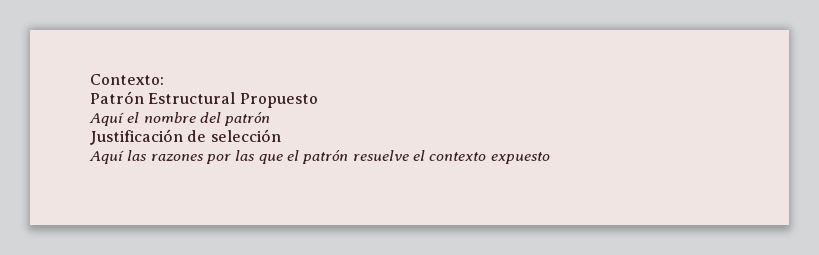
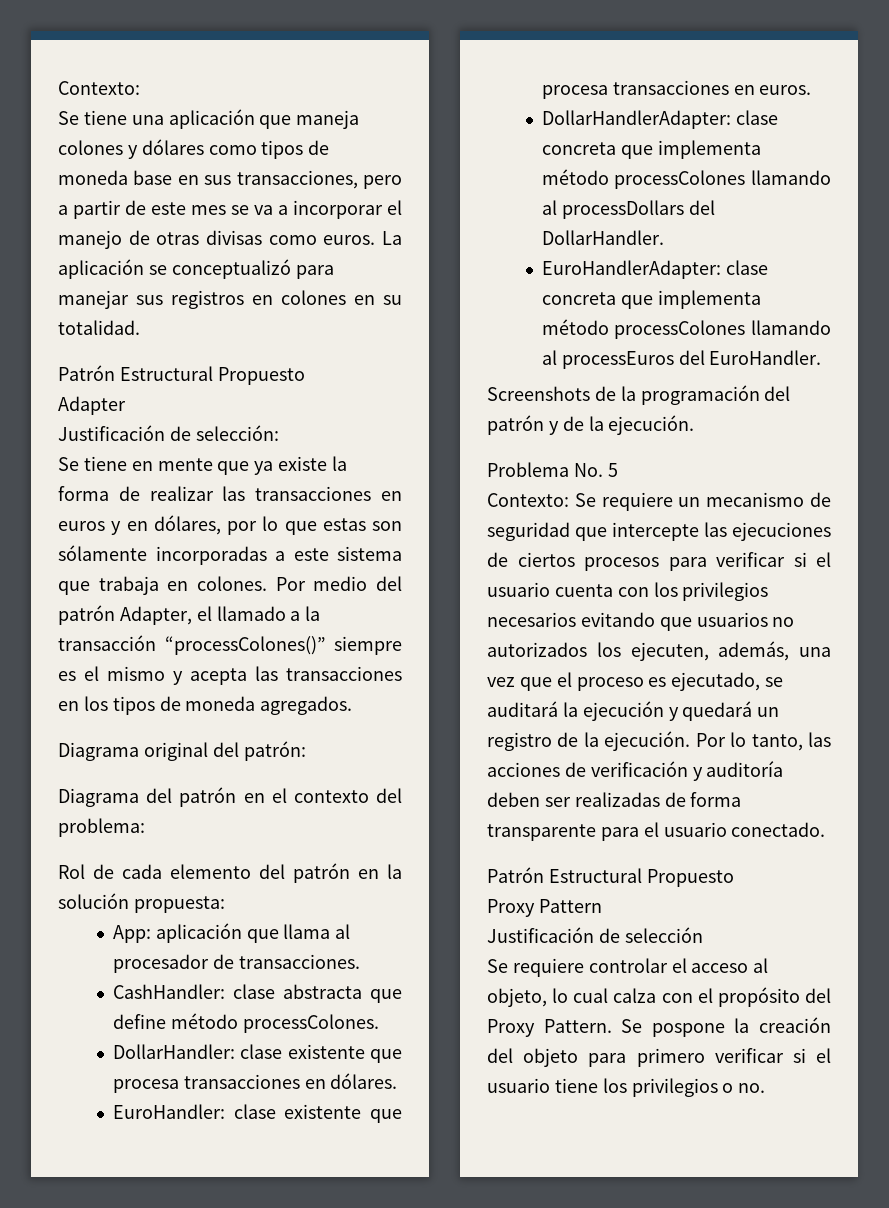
[90,91,318,108] [89,112,271,126] [90,129,281,145] [89,150,550,164] Patrón Estructural Propuesto // Aquí el nombre del patrón // Justificación de selección // Aquí las razones por las que el patrón resuelve el contexto expuesto -> [58,109,360,129] [58,139,330,159] [58,170,402,189] [58,200,402,219] [58,230,403,249] [58,259,334,279] [58,290,402,309] [58,320,140,335] [58,365,305,385] [58,396,126,415] [58,425,279,441] [58,456,348,475] [58,486,402,501] [58,515,402,535] [58,545,402,565] [58,576,403,595] [58,605,321,625] [58,635,402,655] [58,666,402,685] [58,696,353,715] [58,741,306,761] [58,787,403,807] [58,818,145,837] [58,863,402,883] [58,893,225,913] [112,923,351,943] [112,954,360,973] [112,984,403,1003] [112,1013,379,1033] [112,1044,402,1063] [112,1073,398,1093] [112,1104,402,1123] [541,80,812,99] [541,110,778,129] [541,140,761,159] [541,169,831,189] [541,200,715,219] [541,230,664,245] [541,260,768,279] [541,290,761,309] [541,319,831,339] [541,350,822,369] [487,385,791,405] [487,415,695,435] [487,462,618,477] [487,492,831,511] [487,522,831,541] [487,552,831,571] [487,582,769,601] [487,612,795,631] [487,641,831,661] [487,672,784,691] [487,701,780,721] [487,731,831,751] [487,761,784,781] [487,792,742,807] [487,822,826,841] [487,867,734,887] [487,899,602,917] [487,927,703,943] [487,958,769,977] [487,987,831,1007] [487,1017,831,1037] [487,1048,831,1067] [487,1078,766,1097] Se tiene una aplicación que maneja colones y dólares como tipos de moneda base en sus transacciones, pero a partir de este mes se va a incorporar el manejo de otras divisas como euros. La aplicación se conceptualizó para manejar sus registros en colones en su totalidad. // Patrón Estructural Propuesto // Adapter // Justificación de selección: // Se tiene en mente que ya existe la forma de realizar las transacciones en euros y en dólares, por lo que estas son sólamente incorporadas a este sistema que trabaja en colones. Por medio del patrón Adapter, el llamado a la transacción “processColones()” siempre es el mismo y acepta las transacciones en los tipos de moneda agregados. // Diagrama original del patrón: // Diagrama del patrón en el contexto del problema: // Rol de cada elemento del patrón en la solución propuesta: // App: aplicación que llama al procesador de transacciones. // CashHandler: clase abstracta que define método processColones. // DollarHandler: clase existente que procesa transacciones en dólares. // EuroHandler: clase existente que procesa transacciones en euros. // DollarHandlerAdapter: clase concreta que implementa método processColones llamando al processDollars del DollarHandler. // EuroHandlerAdapter: clase concreta que implementa método processColones llamando al processEuros del EuroHandler. // Screenshots de la programación del patrón y de la ejecución. // Problema No. 5 // Contexto: Se requiere un mecanismo de seguridad que intercepte las ejecuciones de ciertos procesos para verificar si el usuario cuenta con los privilegios necesarios evitando que usuarios no autorizados los ejecuten, además, una vez que el proceso es ejecutado, se auditará la ejecución y quedará un registro de la ejecución. Por lo tanto, las acciones de verificación y auditoría deben ser realizadas de forma transparente para el usuario conectado. // Patrón Estructural Propuesto // Proxy Pattern // Justificación de selección // Se requiere controlar el acceso al objeto, lo cual calza con el propósito del Proxy Pattern. Se pospone la creación del objeto para primero verificar si el usuario tiene los privilegios o no.

